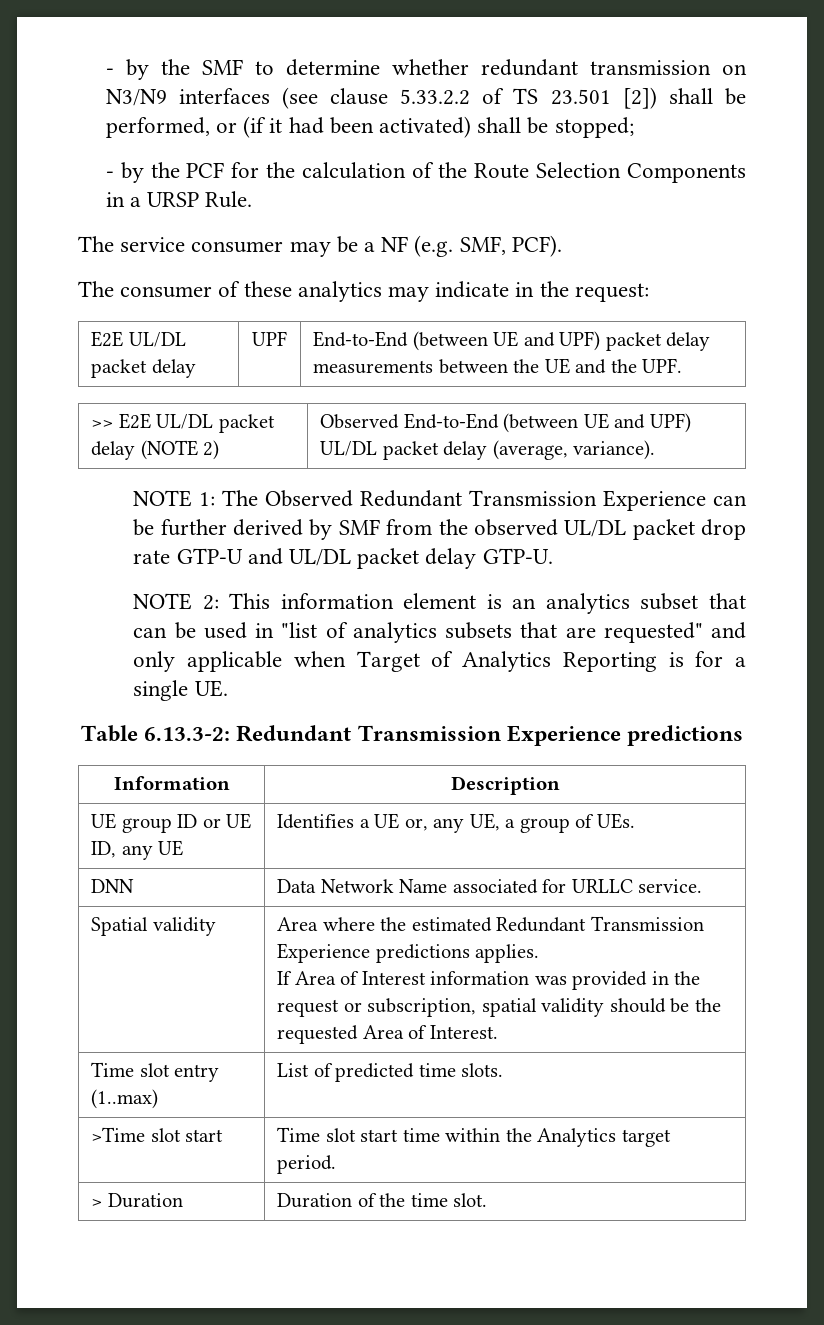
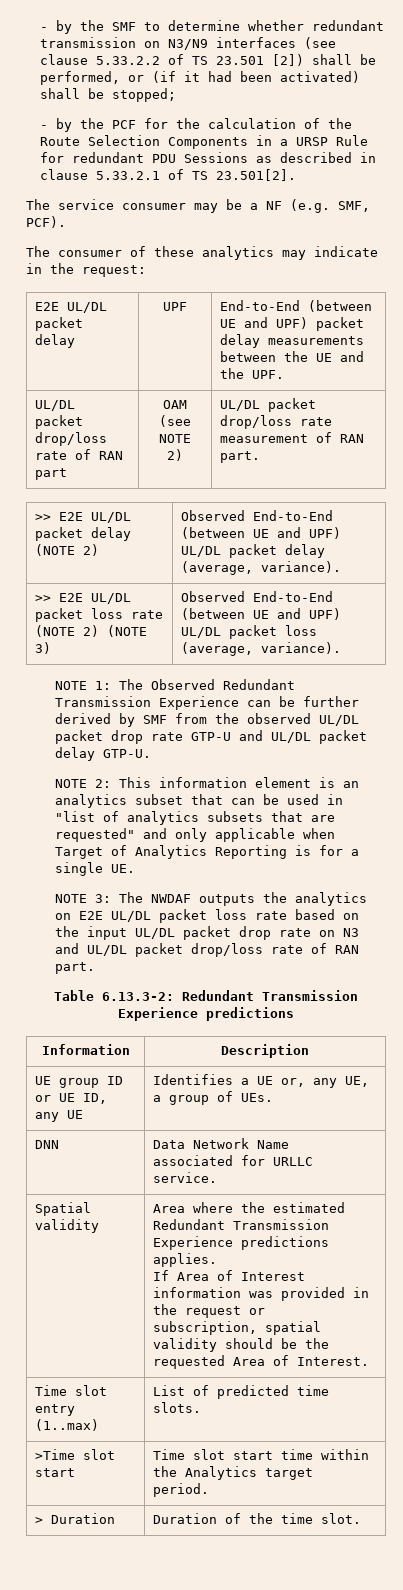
[205,191,253,208] Rule. -> [336,135,369,146] [40,152,377,163] [40,169,297,181] Rule for redundant PDU Sessions as described in clause 5.33.2.1 of TS 23.501[2].
(683, 365) none -> [35,400,76,411] [35,415,84,429] [35,432,108,446] [35,449,124,460] [35,468,68,480] [163,400,187,409] [159,415,191,427] [159,434,191,443] [167,449,183,461] [220,398,317,412] [220,415,333,429] [220,432,365,443] [220,451,261,463] // UL/DL packet drop/loss rate of RAN part | OAM (see NOTE 2) | UL/DL packet drop/loss rate measurement of RAN part.
(656, 450) none -> [35,593,132,604] [35,608,164,622] [35,625,148,637] [35,642,52,654] [181,591,334,602] [181,608,342,620] [181,625,318,639] [181,642,342,656] // >> E2E UL/DL packet loss rate (NOTE 2) (NOTE 3) | Observed End-to-End (between UE and UPF) UL/DL packet loss (average, variance).
(228, 688) none -> [54,892,367,906] [54,909,359,923] [54,926,359,940] [54,943,359,957] [54,962,95,974] // NOTE 3: The NWDAF outputs the analytics on E2E UL/DL packet loss rate based on the input UL/DL packet drop rate on N3 and UL/DL packet drop/loss rate of RAN part.

